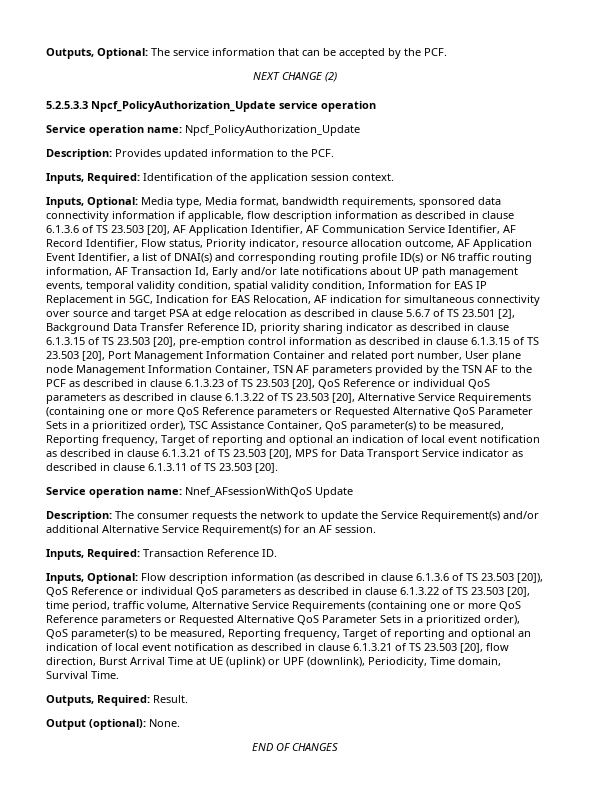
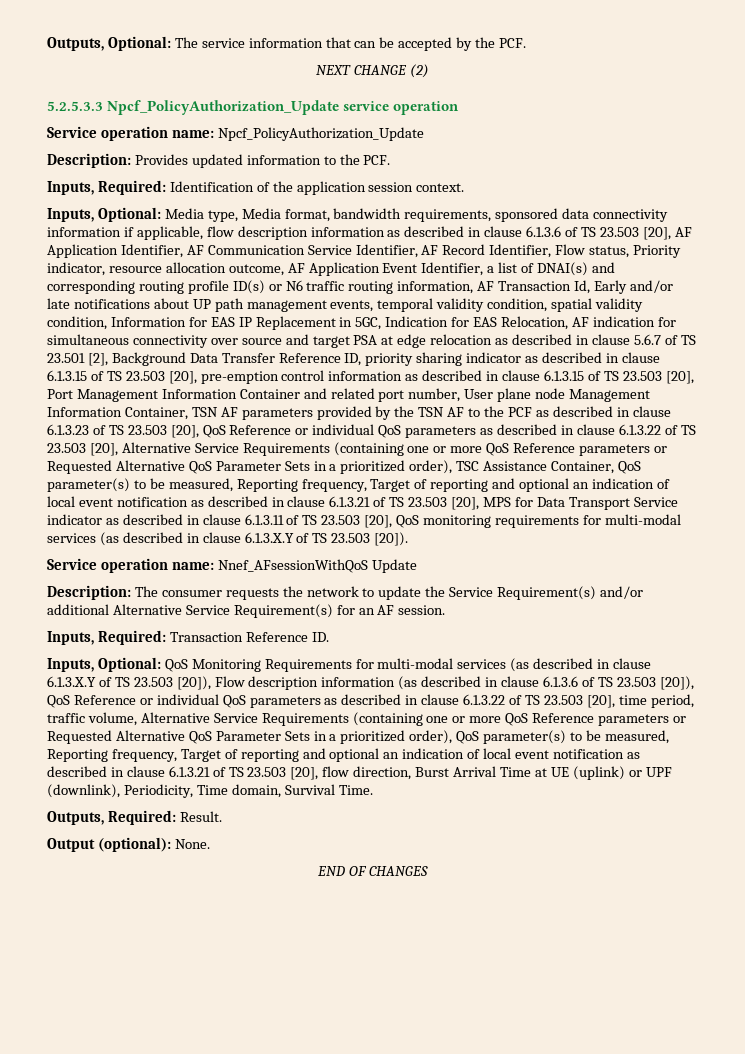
[255,463,278,473] [20]. -> [364,514,681,528] [47,532,409,546] [20], QoS monitoring requirements for multi-modal services (as described in clause 6.1.3.X.Y of TS 23.503 [20]).
(138, 578) none -> [164,658,652,672] [47,676,211,690] QoS Monitoring Requirements for multi-modal services (as described in clause 6.1.3.X.Y of TS 23.503 [20]),

